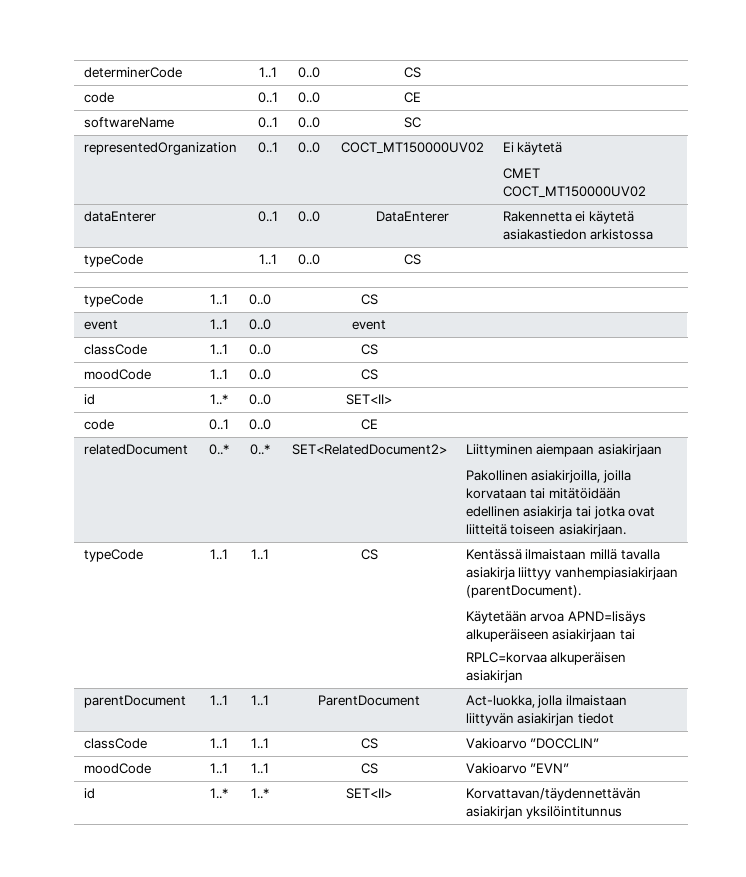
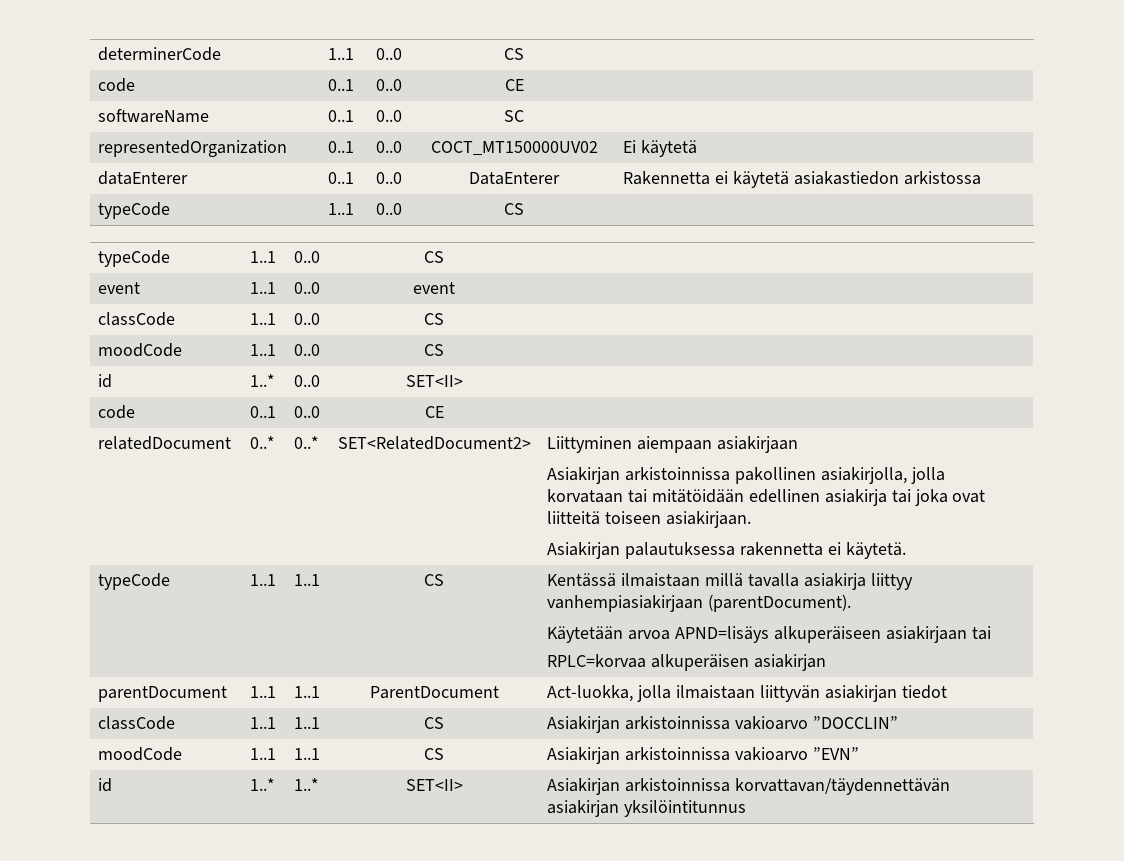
[502,168,540,179] [502,186,646,198] // CMET COCT_MT150000UV02 -> (698, 148) none
[465,470,632,483] Pakollinen asiakirjoilla, joilla -> [547,467,945,484] Asiakirjan arkistoinnissa pakollinen asiakirjolla, jolla
[593,506,625,519] jotka -> [914,489,948,506] joka
(627, 530) none -> [547,542,906,559] // Asiakirjan palautuksessa rakennetta ei käytetä.
[465,738,527,749] Vakioarvo -> [547,716,809,733] Asiakirjan arkistoinnissa vakioarvo
[465,763,527,774] Vakioarvo -> [547,747,809,764] Asiakirjan arkistoinnissa vakioarvo
[465,788,641,801] Korvattavan/täydennettävän -> [547,778,951,795] Asiakirjan arkistoinnissa korvattavan/täydennettävän

